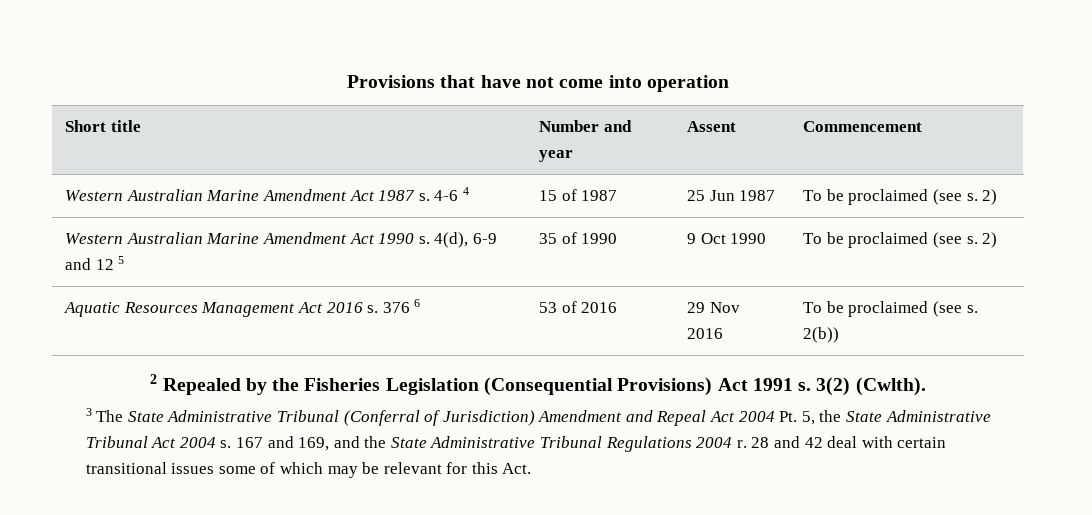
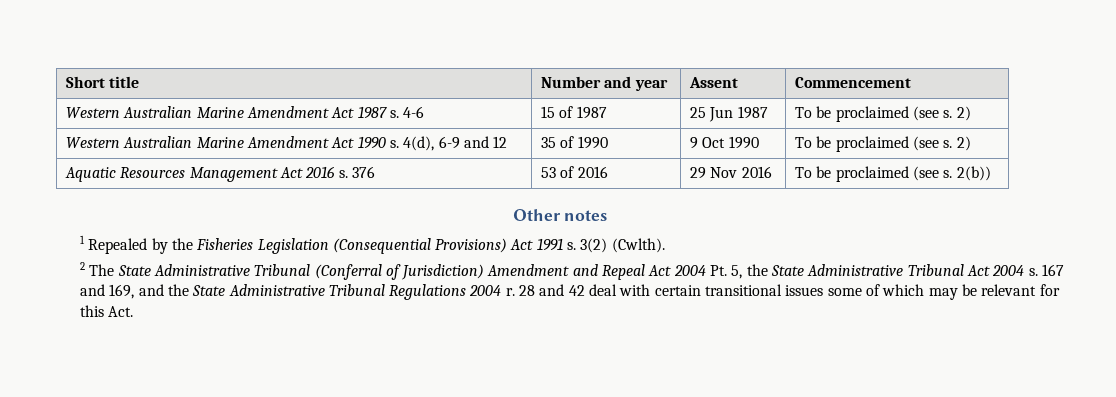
[347,75,729,92] Provisions that have not come into operation // -> (66, 82) none
[462,187,469,195] 4 -> (425, 112) none
[118,256,125,264] 5 -> (508, 142) none
[414,299,421,307] 6 -> (375, 172) none
[150,374,158,384] 2 -> [512,209,608,221] [79,235,85,244] Other notes // 1
[85,408,92,416] 3 -> [79,262,85,270] 2

